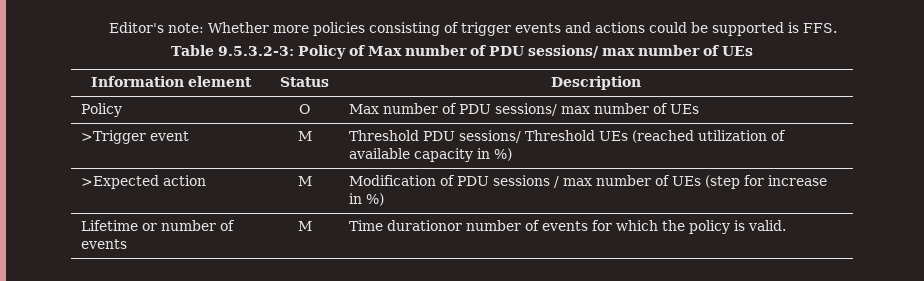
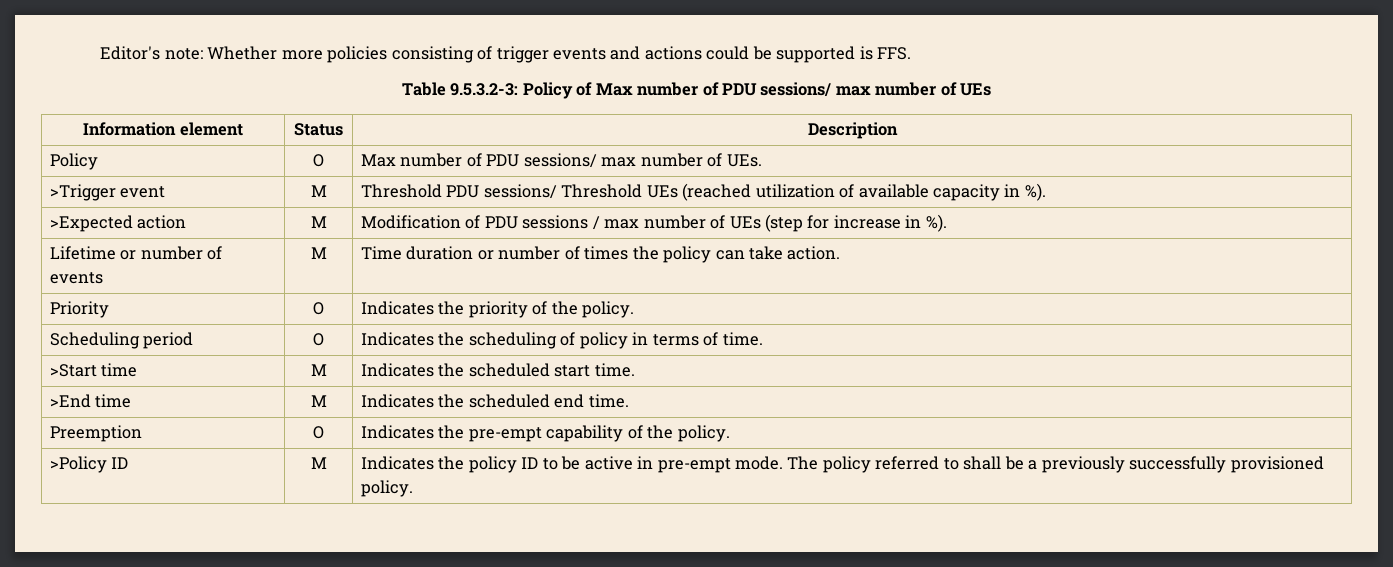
[669,104,699,114] UEs -> [726,154,762,167] UEs.
[493,148,512,161] %) -> [1024,183,1046,201] %).
[365,193,384,206] %) -> [925,214,947,232] %).
[386,220,786,234] durationor number of events for which the policy is valid. -> [406,246,841,263] [49,301,109,318] [313,302,324,315] [360,301,635,318] [49,332,194,349] [313,333,324,346] [360,332,763,349] [49,363,138,377] [310,364,327,376] [360,363,635,377] [49,394,132,408] [310,395,327,407] [360,394,629,408] [49,425,142,442] [313,426,324,439] [360,425,730,442] [49,456,129,473] [310,457,327,469] [360,456,1324,473] [360,480,413,497] duration or number of times the policy can take action. // Priority | O | Indicates the priority of the policy. // Scheduling period | O | Indicates the scheduling of policy in terms of time. // >Start time | M | Indicates the scheduled start time. // >End time | M | Indicates the scheduled end time. // Preemption | O | Indicates the pre-empt capability of the policy. // >Policy ID | M | Indicates the policy ID to be active in pre-empt mode. The policy referred to shall be a previously successfully provisioned policy.

